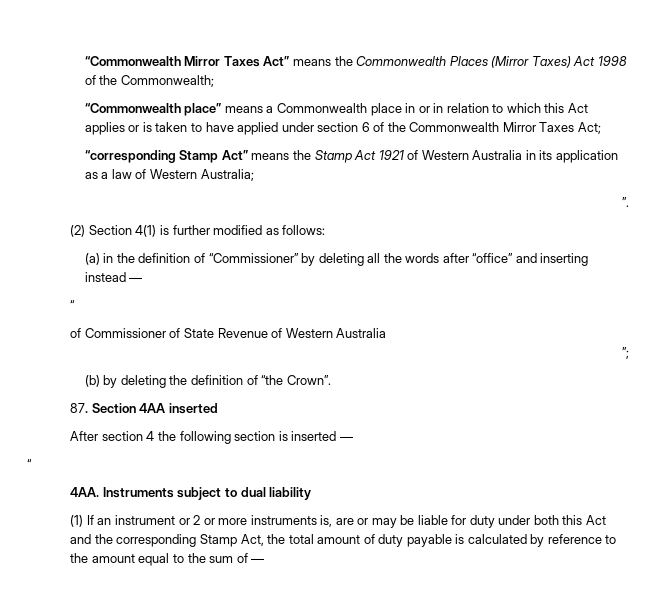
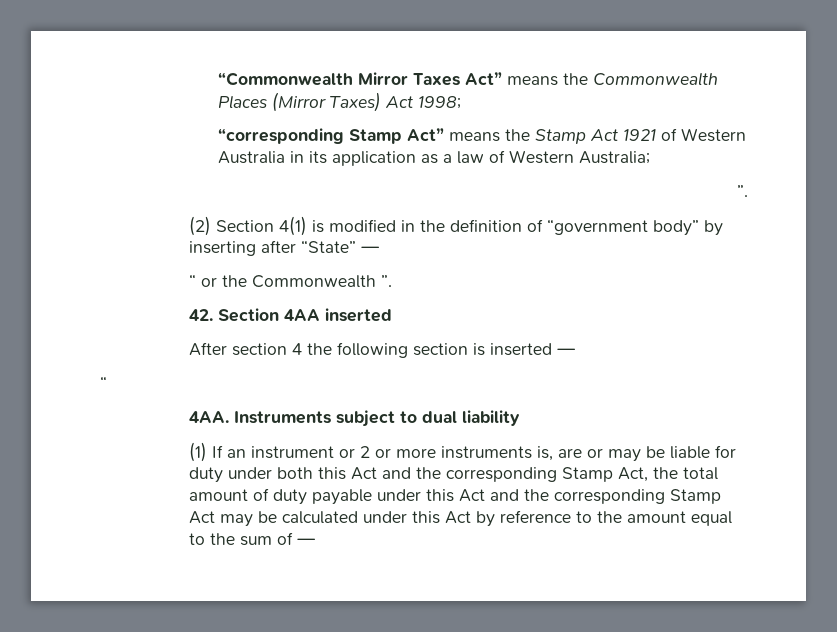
[597,56,627,66] [84,75,214,87] [84,103,588,116] [84,122,601,135] 1998 of the Commonwealth; // “Commonwealth place” means a Commonwealth place in or in relation to which this Act applies or is taken to have applied under section 6 of the Commonwealth Mirror Taxes Act; -> [418,96,462,109] 1998;
[172,225,326,235] [84,253,589,266] [84,272,143,282] [70,300,76,310] [70,328,387,338] [622,347,629,359] [84,375,331,388] [70,403,89,413] further modified as follows: // (a) in the definition of “Commissioner” by deleting all the words after “office” and inserting instead — // “ // of Commissioner of State Revenue of Western Australia // ”; // (b) by deleting the definition of “the Crown”. // 87. -> [328,219,723,236] [188,240,380,256] [188,274,392,288] [188,309,213,321] modified in the definition of “government body” by inserting after “State” — // “ or the Commonwealth ”. // 42.
[455,534,527,544] is calculated -> [376,489,721,504] [188,511,471,527] under this Act and the corresponding Stamp Act may be calculated under this Act

